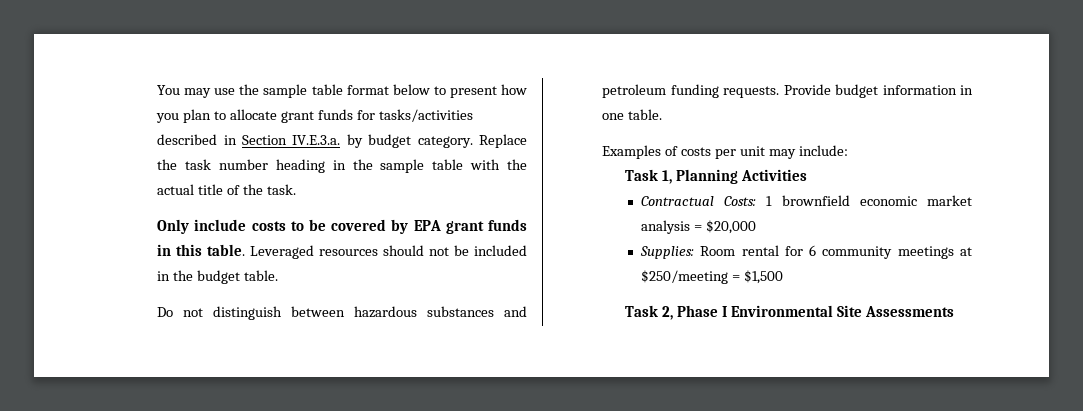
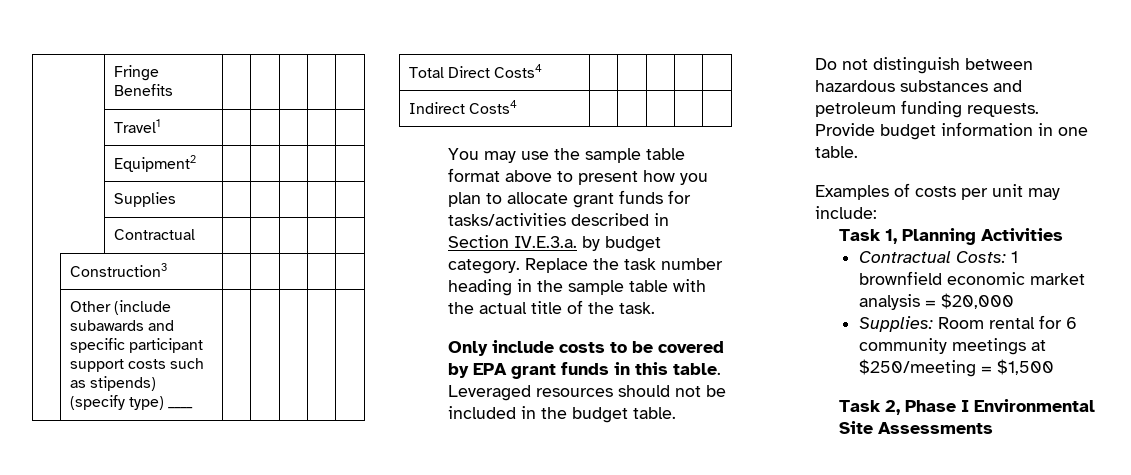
(157, 90) none -> [113,65,159,81] [113,84,173,96] [113,119,160,133] [113,155,196,172] [113,192,176,207] [113,229,195,240] [69,263,167,277] [69,300,172,315] [69,320,175,331] [69,338,204,353] [69,358,205,372] [69,376,157,391] [69,395,194,410] [408,64,543,78] [408,100,518,114] | Fringe Benefits | | | | | // | Travel1 | | | | | // | Equipment2 | | | | | // | Supplies | | | | | // | Contractual | | | | | // | Construction3 | | | | | // | Other (include subawards and specific participant support costs such as stipends) (specify type) ____ | | | | | // Total Direct Costs4 | | | | | // Indirect Costs4 | | | | | //
[392,84,430,95] below -> [504,170,552,182] above

